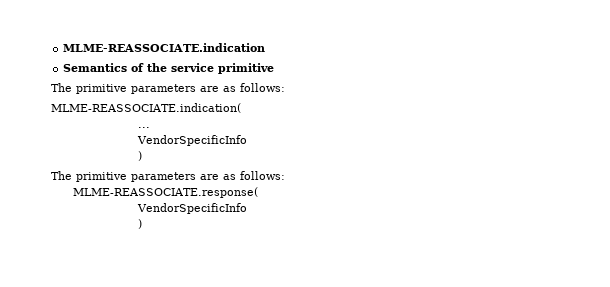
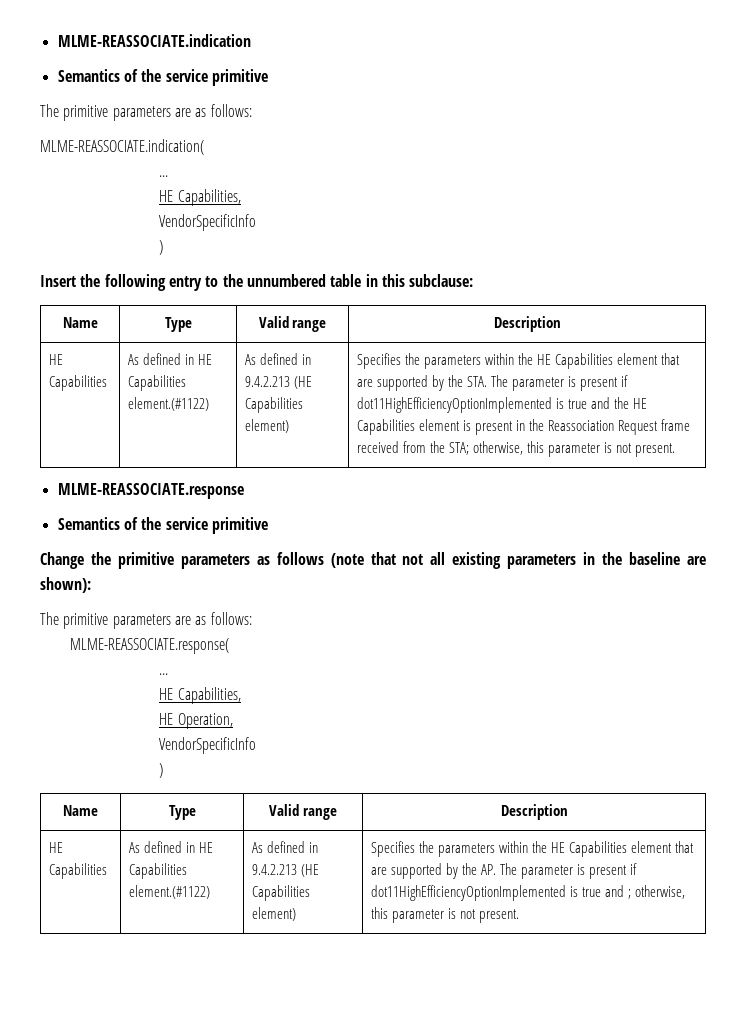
[136,135,247,146] [137,151,142,161] // VendorSpecificInfo // ) -> [159,189,241,206] [159,214,257,231] [159,240,164,255] [40,274,474,291] [62,317,98,328] [164,317,192,332] [258,316,327,332] [493,316,561,332] [49,354,64,365] [49,375,108,391] [128,353,213,365] [128,375,187,391] [128,397,210,411] [245,353,312,365] [245,376,313,389] [245,397,304,413] [245,419,290,433] [357,353,680,369] [357,375,628,391] [357,397,647,413] [357,419,690,435] [357,441,675,457] [57,483,244,499] [57,517,268,534] [40,552,707,569] [40,577,91,593] // HE Capabilities, // VendorSpecificInfo // ) // Insert the following entry to the unnumbered table in this subclause: // Name | Type | Valid range | Description // HE Capabilities | As defined in HE Capabilities element.(#1122) | As defined in 9.4.2.213 (HE Capabilities element) | Specifies the parameters within the HE Capabilities element that are supported by the STA. The parameter is present if dot11HighEfficiencyOptionImplemented is true and the HE Capabilities element is present in the Reassociation Request frame received from the STA; otherwise, this parameter is not present. // MLME-REASSOCIATE.response // Semantics of the service primitive // Change the primitive parameters as follows (note that not all existing parameters in the baseline are shown):
[136,203,247,214] [137,219,142,229] VendorSpecificInfo // ) -> [159,673,169,675] [159,687,241,704] [159,713,233,729] [159,737,257,754] [159,763,164,778] [63,805,98,816] [168,805,196,820] [269,804,337,820] [500,804,568,820] [49,842,64,853] [49,863,108,879] [129,841,214,853] [129,863,188,879] [129,885,211,899] [252,841,319,853] [252,864,320,877] [252,885,311,901] [252,907,297,921] [371,841,694,857] [371,863,637,879] [371,885,685,901] [371,907,520,923] ... // HE Capabilities, // HE Operation, // VendorSpecificInfo // ) // Name | Type | Valid range | Description // HE Capabilities | As defined in HE Capabilities element.(#1122) | As defined in 9.4.2.213 (HE Capabilities element) | Specifies the parameters within the HE Capabilities element that are supported by the AP. The parameter is present if dot11HighEfficiencyOptionImplemented is true and ; otherwise, this parameter is not present.

